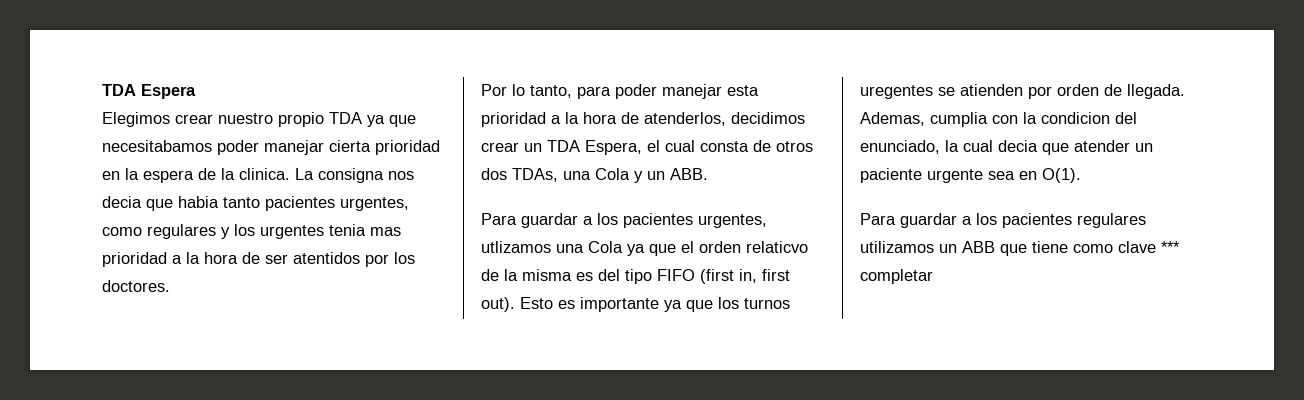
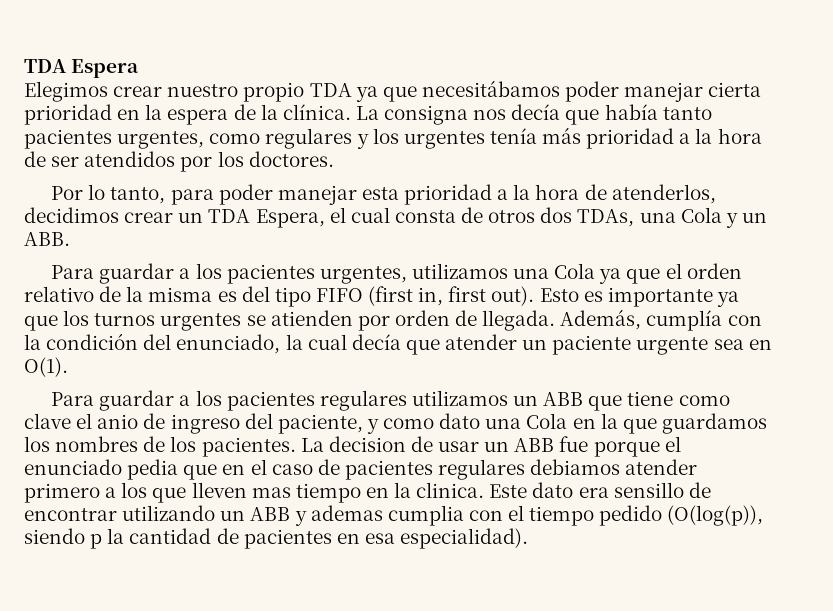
[102,140,212,152] necesitabamos -> [421,80,560,97] necesitábamos
[239,168,290,180] clinica. -> [282,104,351,120] clínica.
[102,196,219,211] decia que habia -> [511,104,658,125] decía que había
[329,224,401,236] tenia mas -> [489,127,582,144] tenía más
[293,252,360,264] atentidos -> [84,151,176,167] atendidos
[481,241,551,253] utlizamos -> [411,263,508,279] utilizamos
[746,241,808,253] relaticvo -> [24,286,94,302] relativo
[860,85,933,99] uregentes -> [160,313,242,331] urgentes
[860,112,988,127] Ademas, cumplia -> [560,309,723,331] Además, cumplía
[1041,112,1110,124] condicion -> [46,333,139,350] condición
[998,140,1038,152] decia -> [351,334,401,350] decía
[1161,241,1180,253] [860,269,933,284] *** completar -> [76,413,767,434] [24,436,681,457] [24,459,698,480] [24,482,711,503] [24,505,764,526] [24,528,529,549] el anio de ingreso del paciente, y como dato una Cola en la que guardamos los nombres de los pacientes. La decision de usar un ABB fue porque el enunciado pedia que en el caso de pacientes regulares debiamos atender primero a los que lleven mas tiempo en la clinica. Este dato era sensillo de encontrar utilizando un ABB y ademas cumplia con el tiempo pedido (O(log(p)), siendo p la cantidad de pacientes en esa especialidad).

